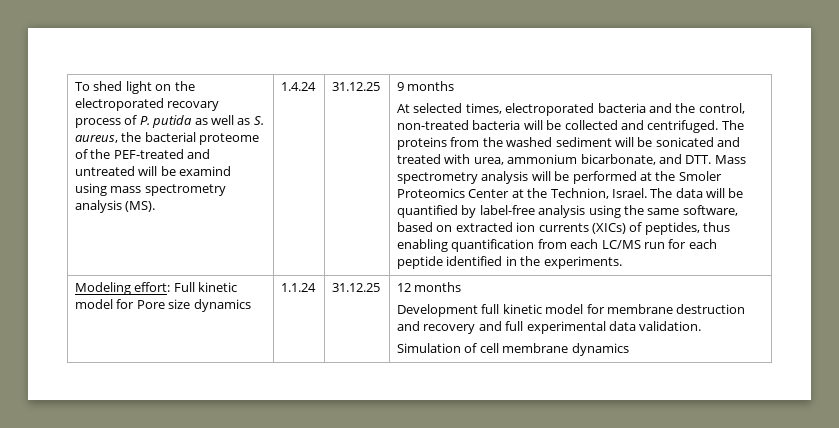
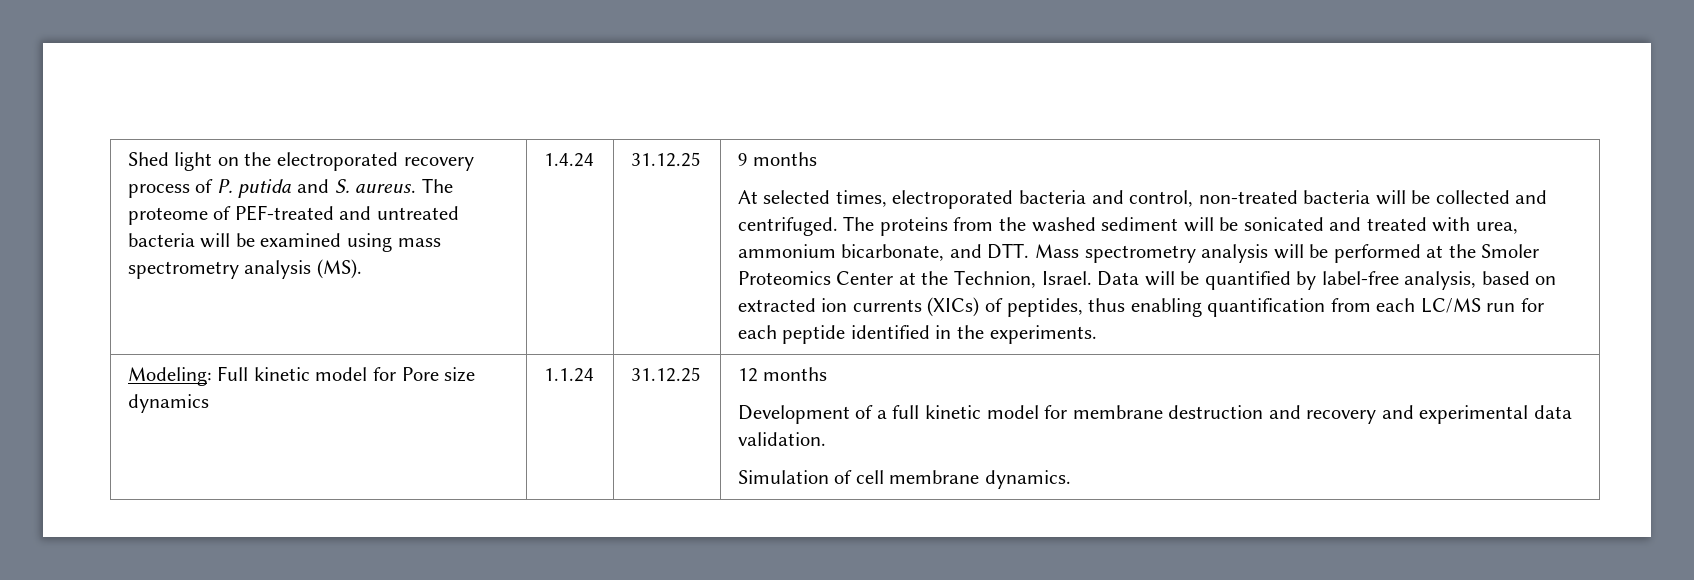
[75,81,123,91] To shed -> [127,152,169,166] Shed
[167,101,220,111] recovary -> [403,157,474,171] recovery
[194,115,264,125] [75,132,196,143] as well as S. aureus, the bacterial -> [297,178,453,193] and S. aureus. The
[90,149,111,159] the -> (232, 213) none
[138,166,232,176] will be examind -> [127,233,342,248] bacteria will be examined
[675,103,696,113] the -> (1124, 197) none
[650,188,703,198] The data -> [1097,271,1140,286] Data
[538,205,738,218] analysis using the same software, -> [1404,271,1477,290] analysis,
[75,282,171,295] Modeling effort: -> [127,367,212,386] Modeling:
(479, 310) none -> [855,405,887,419] of a
[505,321,524,331] full -> (1414, 412) none
[571,343,629,356] dynamics -> [985,470,1072,489] dynamics.

